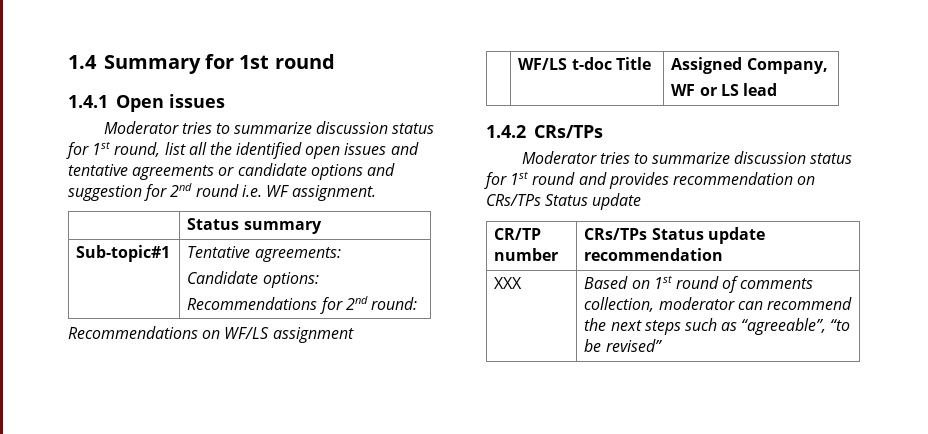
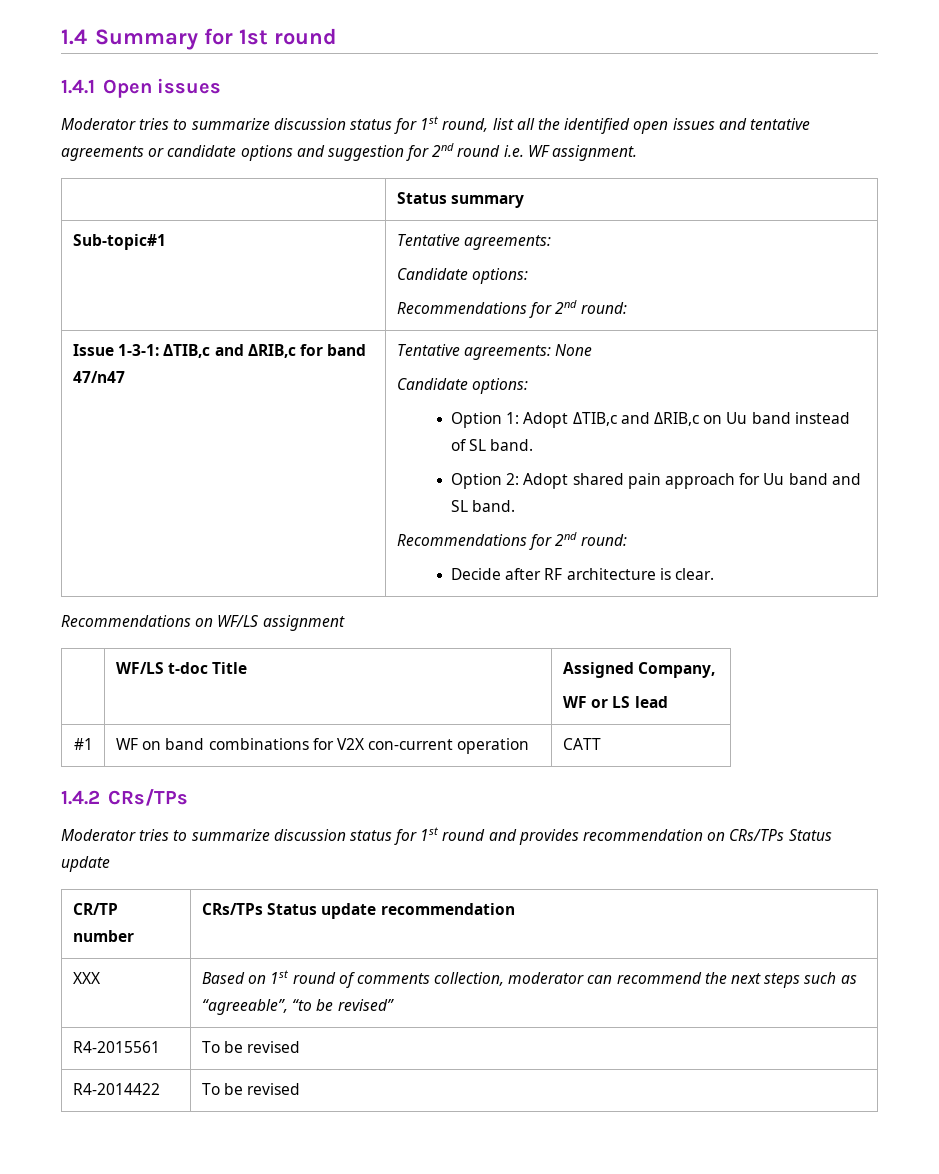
(417, 303) none -> [72,344,367,358] [72,371,125,383] [396,344,593,360] [396,378,529,394] [451,412,850,428] [451,439,534,451] [451,473,861,489] [451,500,516,512] [396,532,627,550] [451,568,714,580] // Issue 1-3-1: ΔTIB,c and ΔRIB,c for band 47/n47 | Tentative agreements: None // Candidate options: // Option 1: Adopt ΔTIB,c and ΔRIB,c on Uu band instead of SL band. // Option 2: Adopt shared pain approach for Uu band and SL band. // Recommendations for 2nd round: // Decide after RF architecture is clear.
(777, 89) none -> [73,738,93,750] [115,738,530,754] [562,738,601,750] // #1 | WF on band combinations for V2X con-current operation | CATT
(662, 345) none -> [72,1041,160,1053] [201,1041,301,1053] [72,1083,160,1095] [201,1083,301,1095] // R4-2015561 | To be revised // R4-2014422 | To be revised

